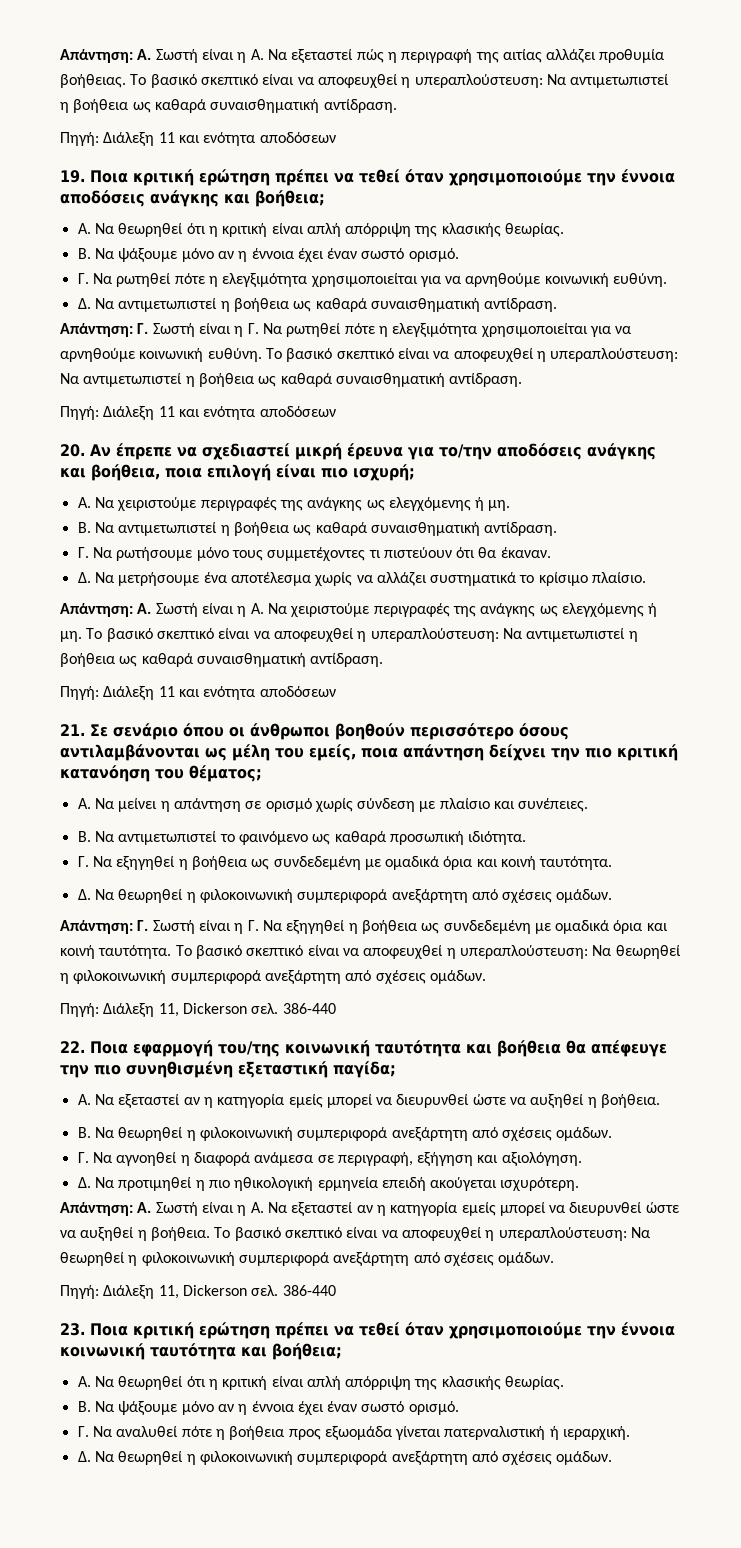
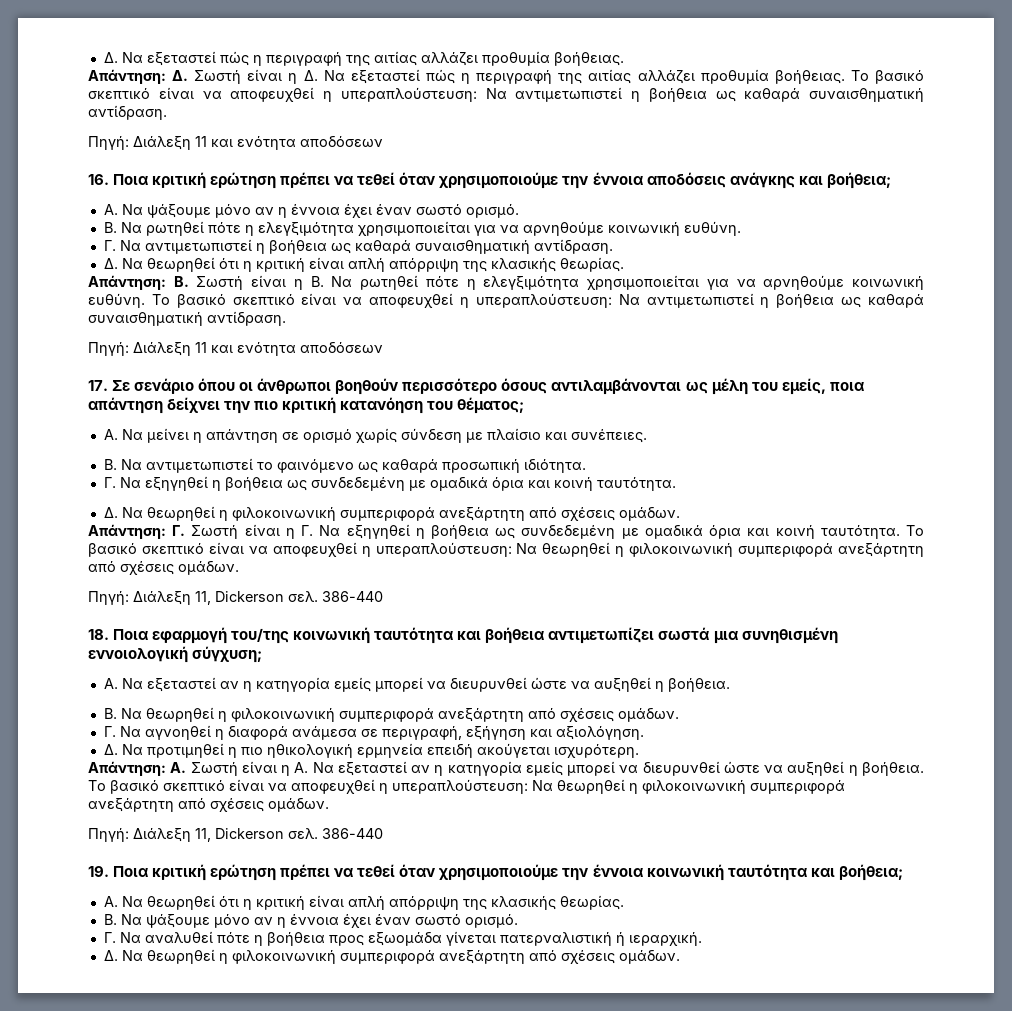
[60,49,264,63] Απάντηση: Α. Σωστή είναι η Α. -> [103,51,624,66] [88,69,318,84] Δ. Να εξεταστεί πώς η περιγραφή της αιτίας αλλάζει προθυμία βοήθειας. // Απάντηση: Δ. Σωστή είναι η Δ.
[60,170,85,183] 19. -> [88,174,109,185] 16.
[118,223,565,237] [77,248,459,263] [77,273,89,284] θεωρηθεί ότι η κριτική είναι απλή απόρριψη της κλασικής θεωρίας. // Β. Να ψάξουμε μόνο αν η έννοια έχει έναν σωστό ορισμό. // Γ. -> [146,204,519,218] [103,222,117,233] ψάξουμε μόνο αν η έννοια έχει έναν σωστό ορισμό. // Β.
[77,298,558,312] [60,323,259,337] Δ. Να αντιμετωπιστεί η βοήθεια ως καθαρά συναισθηματική αντίδραση. // Απάντηση: Γ. Σωστή είναι η Γ. -> [103,239,613,254] [103,257,624,272] [88,275,324,290] Γ. Να αντιμετωπιστεί η βοήθεια ως καθαρά συναισθηματική αντίδραση. // Δ. Να θεωρηθεί ότι η κριτική είναι απλή απόρριψη της κλασικής θεωρίας. // Απάντηση: Β. Σωστή είναι η Β.
[60,443,656,460] [60,464,415,481] [77,497,511,511] [77,522,558,536] [77,547,551,561] [77,572,647,586] [60,603,658,617] [60,628,638,642] [60,653,384,667] [60,686,336,701] [60,724,85,736] 20. Αν έπρεπε να σχεδιαστεί μικρή έρευνα για το/την αποδόσεις ανάγκης και βοήθεια, ποια επιλογή είναι πιο ισχυρή; // Α. Να χειριστούμε περιγραφές της ανάγκης ως ελεγχόμενης ή μη. // Β. Να αντιμετωπιστεί η βοήθεια ως καθαρά συναισθηματική αντίδραση. // Γ. Να ρωτήσουμε μόνο τους συμμετέχοντες τι πιστεύουν ότι θα έκαναν. // Δ. Να μετρήσουμε ένα αποτέλεσμα χωρίς να αλλάζει συστηματικά το κρίσιμο πλαίσιο. // Απάντηση: Α. Σωστή είναι η Α. Να χειριστούμε περιγραφές της ανάγκης ως ελεγχόμενης ή μη. Το βασικό σκεπτικό είναι να αποφευχθεί η υπεραπλούστευση: Να αντιμετωπιστεί η βοήθεια ως καθαρά συναισθηματική αντίδραση. // Πηγή: Διάλεξη 11 και ενότητα αποδόσεων // 21. -> [88,380,108,391] 17.
[60,1041,85,1053] 22. -> [88,629,109,640] 18.
[566,1040,667,1057] [60,1061,396,1078] θα απέφευγε την πιο συνηθισμένη εξεταστική παγίδα; -> [548,627,838,644] [88,646,263,663] αντιμετωπίζει σωστά μια συνηθισμένη εννοιολογική σύγχυση;
[60,1323,85,1336] 23. -> [88,866,109,877] 19.

